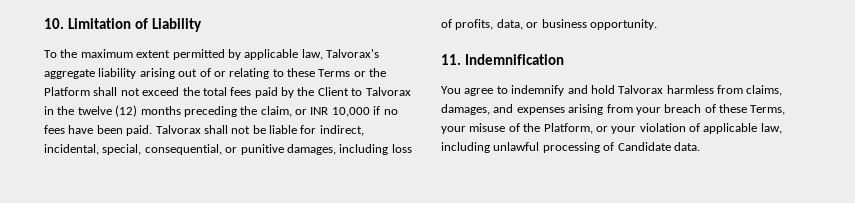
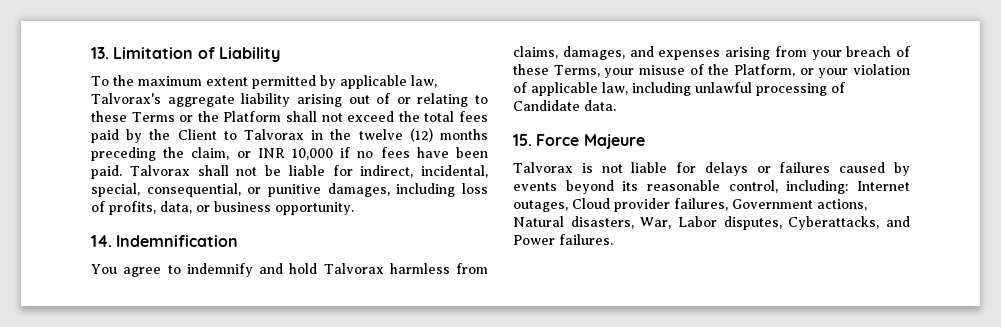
[44,18,64,29] 10. -> [91,47,109,59] 13.
[441,54,461,65] 11. -> [91,235,112,247] 14.
(700, 146) none -> [513,134,645,149] [513,162,910,176] [513,180,910,194] [513,198,867,212] [513,216,910,230] [513,234,613,245] // 15. Force Majeure // Talvorax is not liable for delays or failures caused by events beyond its reasonable control, including: Internet outages, Cloud provider failures, Government actions, Natural disasters, War, Labor disputes, Cyberattacks, and Power failures.

